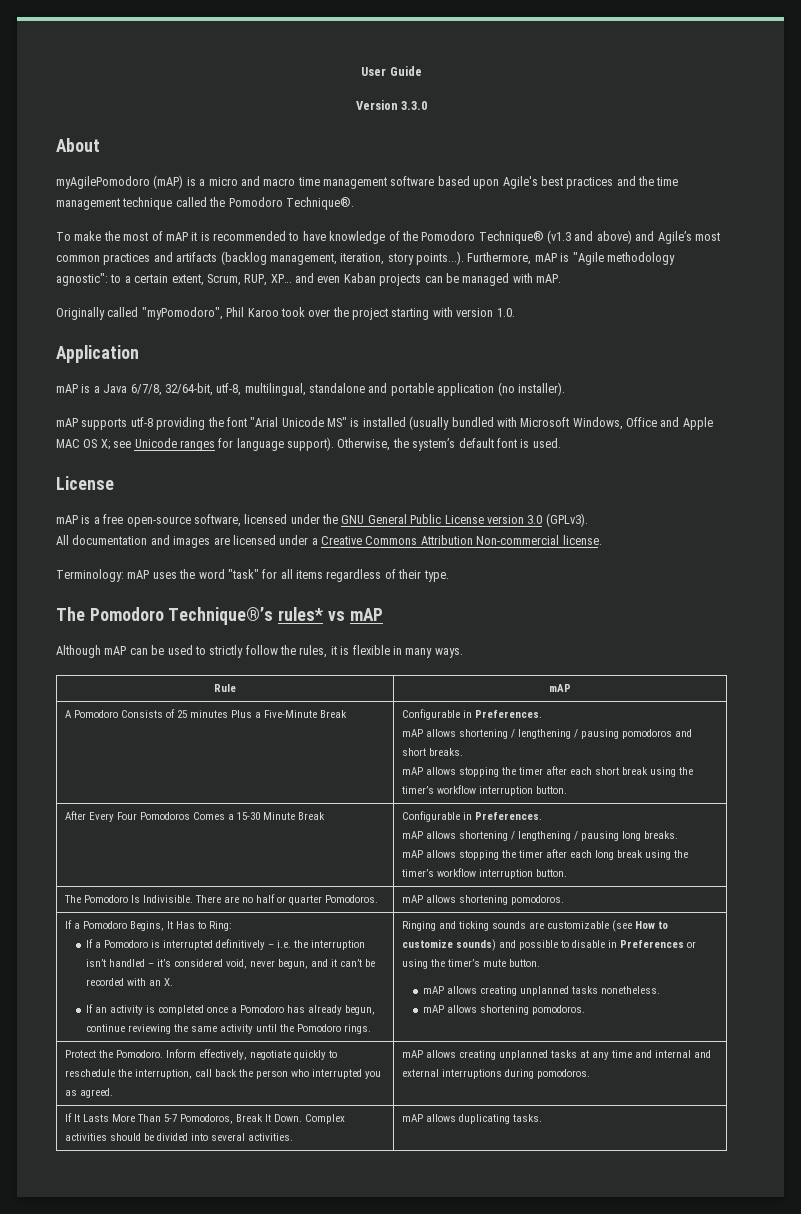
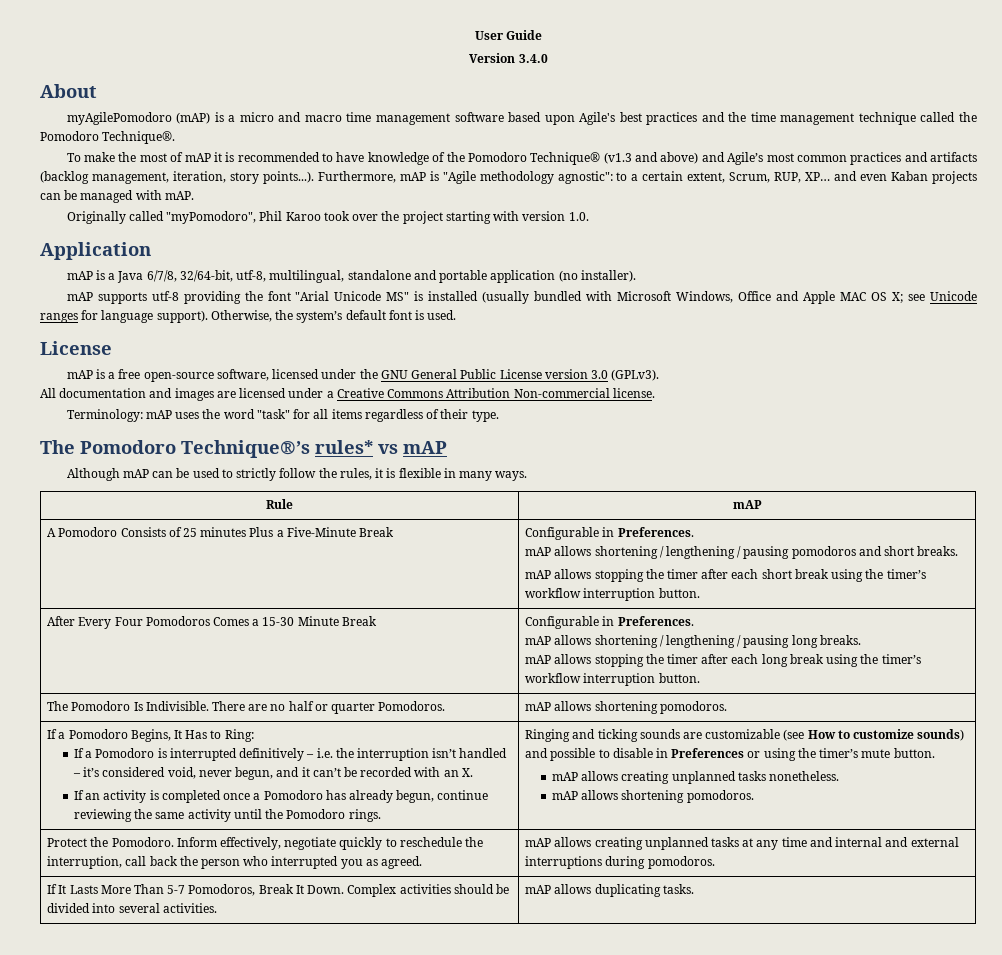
[401,101,428,110] 3.3.0 -> [518,54,548,63] 3.4.0

